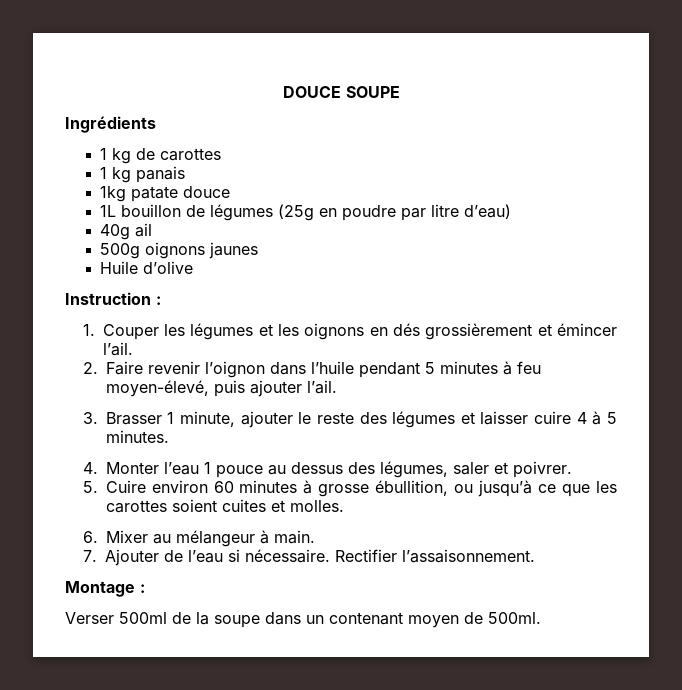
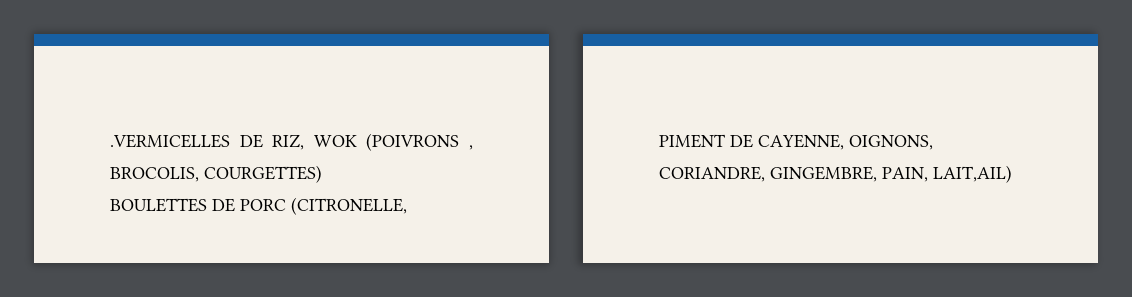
[282,86,400,98] [65,116,156,133] [100,148,222,164] [100,166,186,183] [100,186,231,202] [100,204,512,221] [100,223,153,240] [100,242,259,259] [100,261,194,274] [65,292,161,305] [82,323,617,340] [102,342,133,356] [82,361,541,378] [105,380,337,397] [82,411,617,428] [105,430,169,443] [82,461,572,478] [82,480,617,497] [105,499,344,513] [82,530,315,547] [82,549,535,566] [65,581,145,597] [65,612,541,628] DOUCE SOUPE // Ingrédients // 1 kg de carottes // 1 kg panais // 1kg patate douce // 1L bouillon de légumes (25g en poudre par litre d’eau) // 40g ail // 500g oignons jaunes // Huile d’olive // Instruction : // 1. Couper les légumes et les oignons en dés grossièrement et émincer l’ail. // 2. Faire revenir l’oignon dans l’huile pendant 5 minutes à feu moyen-élevé, puis ajouter l’ail. // 3. Brasser 1 minute, ajouter le reste des légumes et laisser cuire 4 à 5 minutes. // 4. Monter l’eau 1 pouce au dessus des légumes, saler et poivrer. // 5. Cuire environ 60 minutes à grosse ébullition, ou jusqu’à ce que les carottes soient cuites et molles. // 6. Mixer au mélangeur à main. // 7. Ajouter de l’eau si nécessaire. Rectifier l’assaisonnement. // Montage : // Verser 500ml de la soupe dans un contenant moyen de 500ml. -> [110,133,473,151] [110,165,322,183] [110,197,407,215] [659,134,933,150] [659,165,1012,183] .VERMICELLES DE RIZ, WOK (POIVRONS , BROCOLIS, COURGETTES) // BOULETTES DE PORC (CITRONELLE, PIMENT DE CAYENNE, OIGNONS, CORIANDRE, GINGEMBRE, PAIN, LAIT,AIL)

